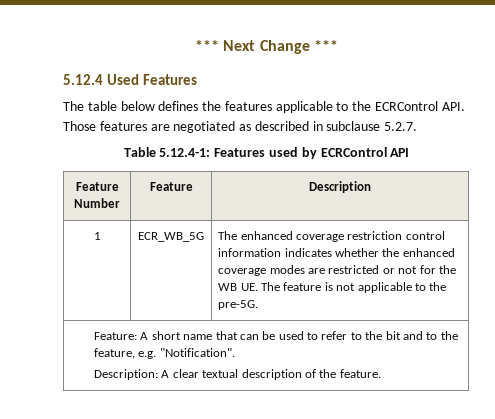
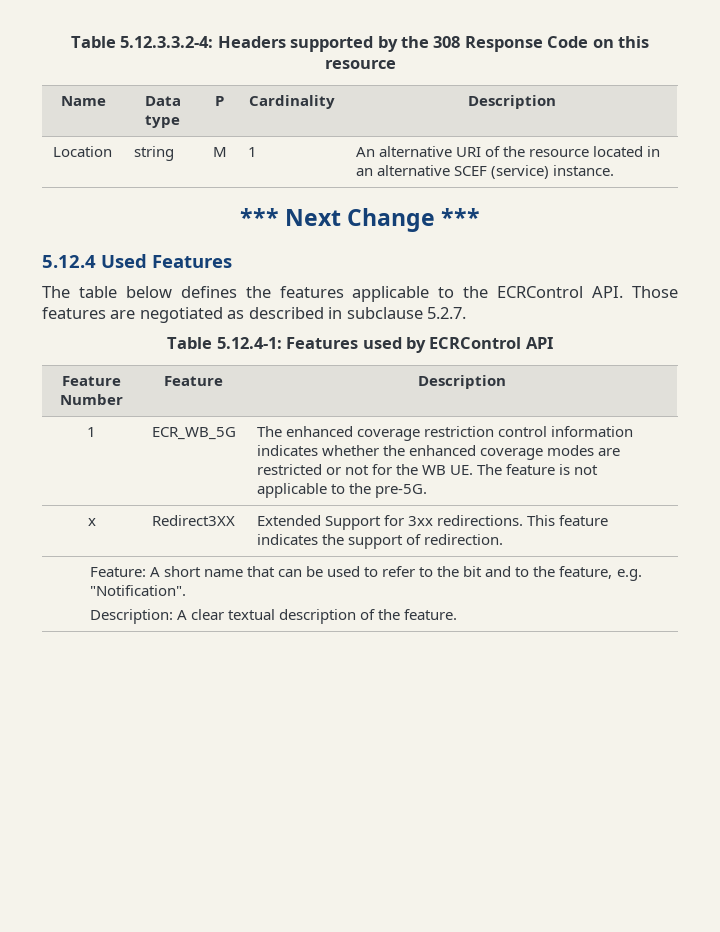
(195, 45) none -> [70,36,650,52] [324,60,396,69] [60,96,106,106] [144,96,181,106] [145,115,180,128] [215,96,224,106] [248,95,335,109] [467,95,556,109] [52,146,112,157] [133,146,174,161] [212,147,227,157] [247,147,257,157] [355,146,660,157] [355,165,614,179] Table 5.12.3.3.2-4: Headers supported by the 308 Response Code on this resource // Name | Data type | P | Cardinality | Description // Location | string | M | 1 | An alternative URI of the resource located in an alternative SCEF (service) instance. //
(259, 305) none -> [87,518,96,526] [152,515,235,526] [256,515,608,530] [256,534,503,549] // x | Redirect3XX | Extended Support for 3xx redirections. This feature indicates the support of redirection.

